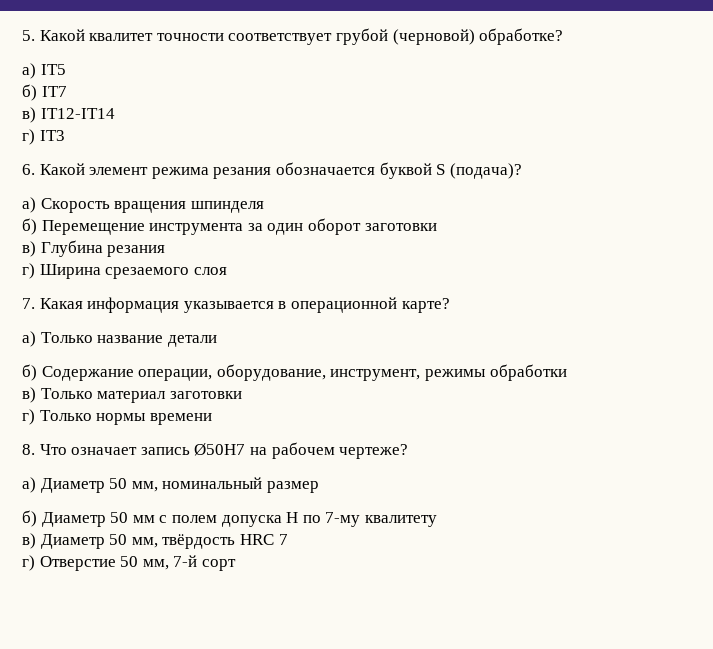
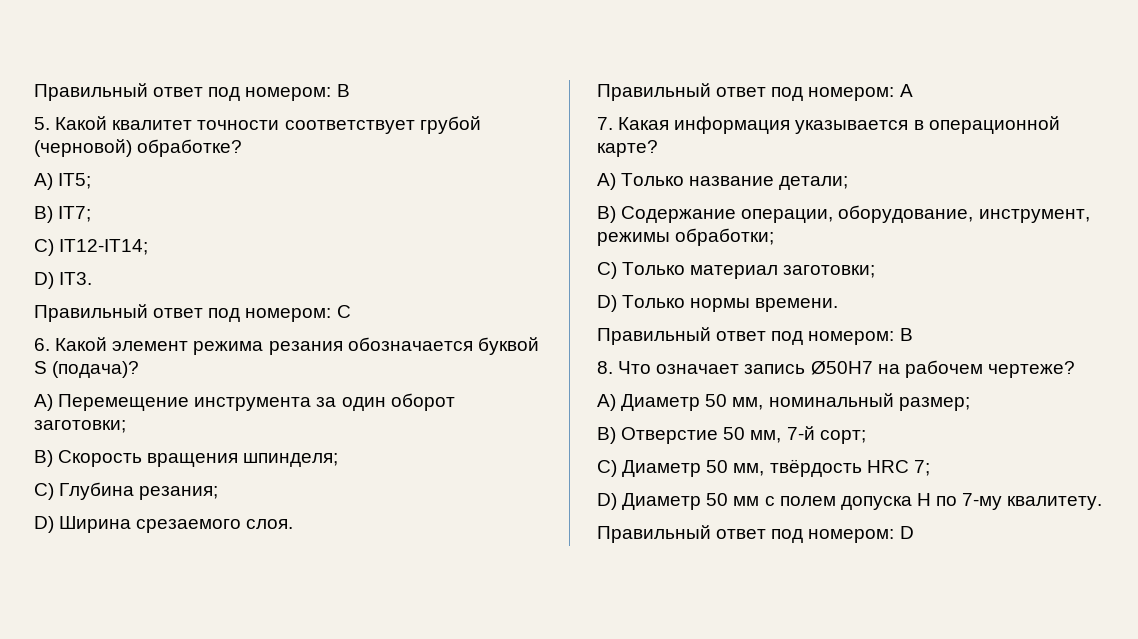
(22, 35) none -> [34,83,350,101] Правильный ответ под номером: B //
[22,63,66,79] [22,84,67,101] [22,107,115,123] [22,129,65,145] а) IT5 // б) IT7 // в) IT12-IT14 // г) IT3 -> [34,173,92,190] [34,206,92,223] [34,239,149,256] [34,272,93,289] [34,304,351,322] A) IT5; // B) IT7; // C) IT12-IT14; // D) IT3. // Правильный ответ под номером: C
[22,197,264,213] [22,218,37,235] а) Скорость вращения шпинделя // б) -> [34,394,53,411] A)
[364,223,437,231] [22,240,166,257] [22,263,227,279] заготовки // в) Глубина резания // г) Ширина срезаемого слоя -> [34,420,126,433] [34,450,339,467] [34,482,219,500] [34,516,294,533] [597,83,913,101] заготовки; // B) Скорость вращения шпинделя; // C) Глубина резания; // D) Ширина срезаемого слоя. // Правильный ответ под номером: A
[22,331,36,347] а) -> [597,173,616,190] A)
[167,335,217,347] [22,364,37,381] детали // б) -> [779,176,849,190] [597,206,616,223] детали; // B)
[489,364,567,381] [22,387,242,403] [22,409,212,425] обработки // в) Только материал заготовки // г) Только нормы времени -> [675,228,775,246] [597,262,876,279] [597,295,839,312] [597,327,913,345] обработки; // C) Только материал заготовки; // D) Только нормы времени. // Правильный ответ под номером: B
[22,477,36,493] а) -> [597,394,616,411] A)
[266,481,319,493] [22,510,37,527] размер // б) -> [898,397,970,411] [597,426,866,444] [597,459,930,477] [597,493,617,510] размер; // B) Отверстие 50 мм, 7-й сорт; // C) Диаметр 50 мм, твёрдость HRC 7; // D)
[364,515,437,527] [22,533,288,549] [22,555,236,571] квалитету // в) Диаметр 50 мм, твёрдость HRC 7 // г) Отверстие 50 мм, 7-й сорт -> [1007,496,1103,510] [597,525,914,543] квалитету. // Правильный ответ под номером: D

